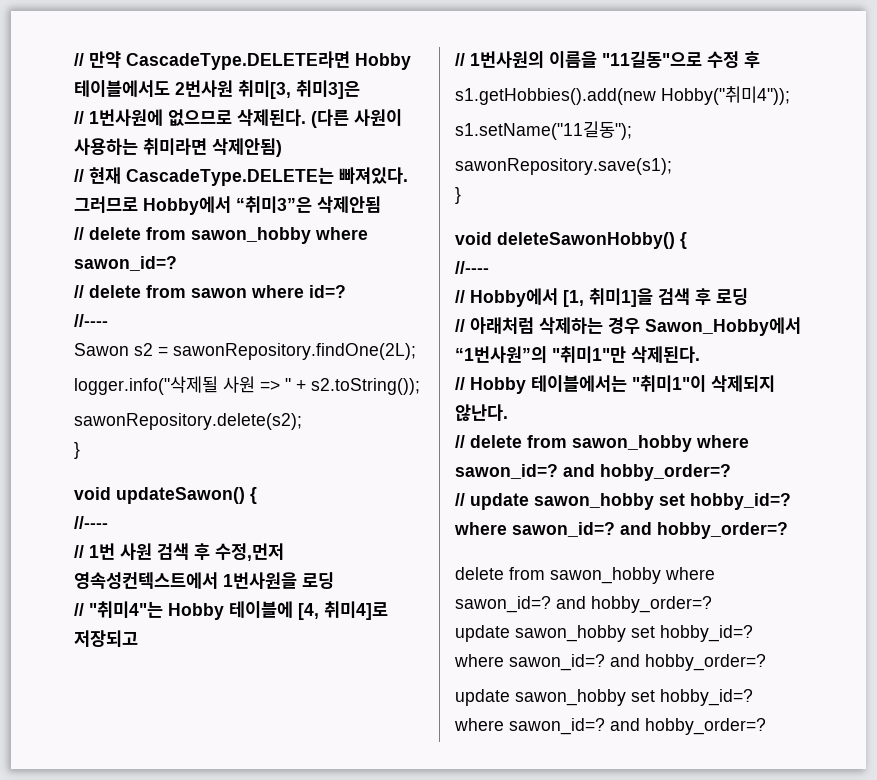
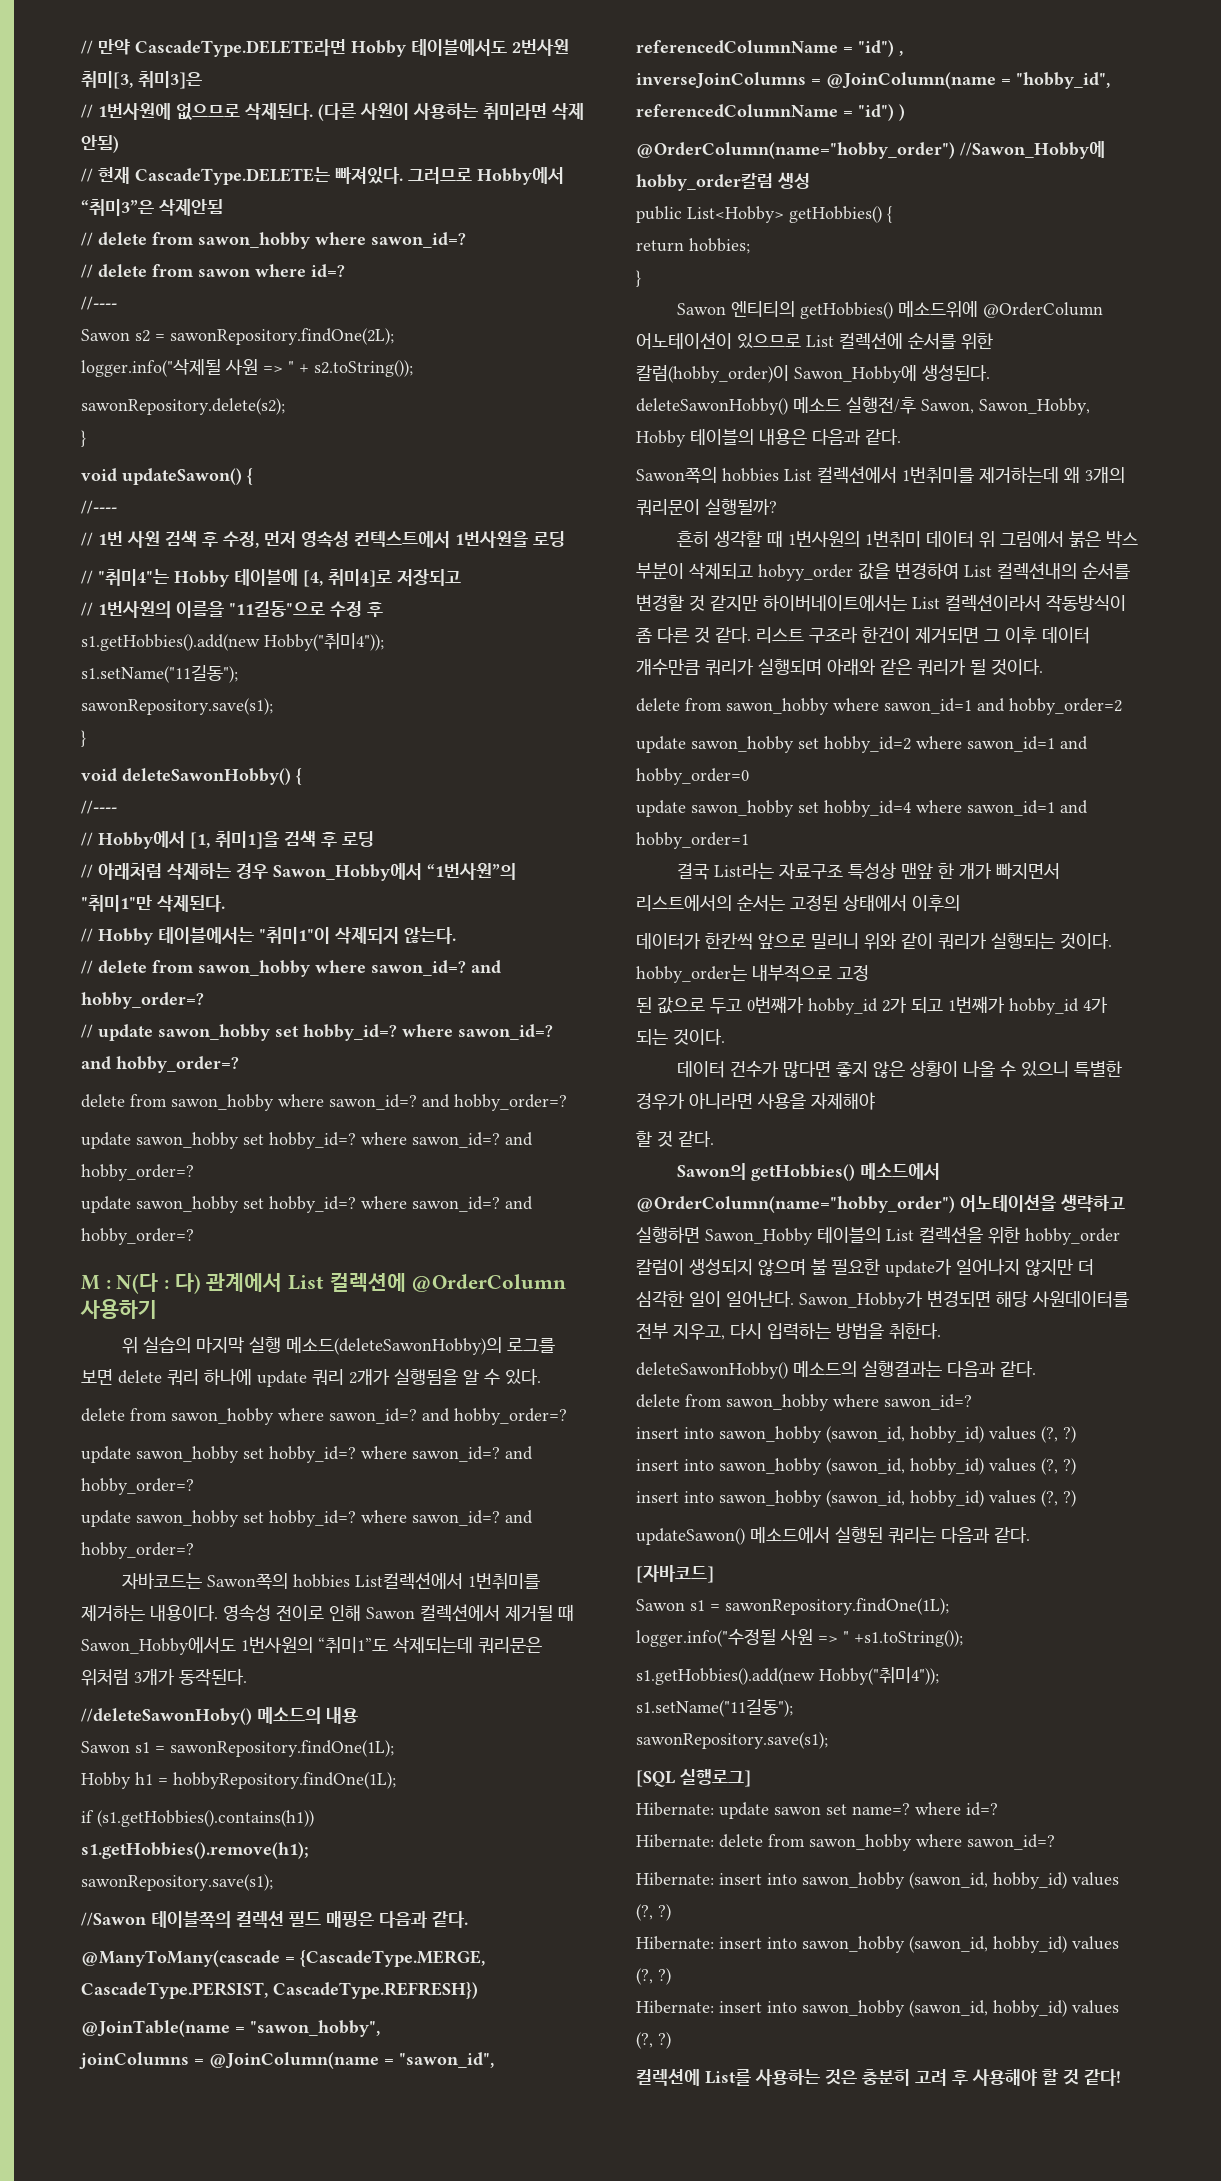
[212,138,282,157] 삭제안됨) -> [551,103,584,120] [81,135,119,153] 삭제 안됨)
[215,543,284,561] [74,572,218,589] 수정,먼저 영속성컨텍스트에서 -> [223,531,450,548] 수정, 먼저 영속성 컨텍스트에서
[455,404,508,421] 않난다. -> [404,927,456,944] 않는다.
(766, 726) none -> [81,1272,567,1294] [80,1299,157,1319] [121,1337,555,1355] [81,1368,541,1387] [81,1408,567,1425] [81,1446,533,1463] [81,1478,194,1495] [81,1510,533,1527] [81,1542,194,1559] [121,1572,540,1590] [81,1604,574,1622] [81,1637,542,1655] [81,1668,247,1686] [81,1707,358,1725] [81,1740,394,1757] [81,1772,396,1789] [81,1810,314,1827] [81,1842,309,1859] [81,1874,273,1891] [81,1911,468,1928] [81,1950,485,1967] [81,1982,478,1999] [81,2020,380,2037] [79,2052,494,2069] [636,40,903,57] [636,72,1110,89] [636,104,905,121] [636,141,1105,159] [636,172,810,191] [636,206,892,223] [636,238,750,254] [636,270,641,287] [676,301,1103,319] [636,332,993,350] [636,365,990,383] [636,397,1090,415] [636,429,901,447] [636,466,1125,484] [636,499,777,515] [676,530,1138,548] [636,562,1130,581] [636,594,1126,612] [636,627,1090,644] [636,659,1043,675] [636,698,1122,715] [636,736,1088,753] [636,768,749,785] [636,800,1088,817] [636,832,749,849] [676,862,1060,880] [636,894,960,912] [636,932,1112,950] [636,965,869,983] [636,996,1108,1015] [636,1029,725,1045] [676,1060,1122,1078] [636,1092,875,1110] [636,1131,714,1147] [676,1163,940,1181] [636,1194,1125,1213] [636,1226,1120,1245] [636,1258,1094,1277] [636,1290,1129,1309] [636,1323,941,1340] [636,1361,1036,1379] [636,1394,972,1411] [636,1426,1076,1443] [636,1458,1076,1475] [636,1490,1076,1507] [636,1527,1030,1545] [636,1565,714,1583] [636,1598,949,1615] [636,1629,963,1647] [636,1667,939,1685] [636,1699,793,1717] [636,1732,828,1749] [636,1769,751,1787] [636,1802,998,1819] [636,1834,1055,1851] [636,1872,1119,1889] [636,1904,671,1921] [636,1936,1119,1953] [636,1968,671,1985] [636,2000,1119,2017] [636,2032,671,2049] [636,2069,1121,2086] // M : N(다 : 다) 관계에서 List 컬렉션에 @OrderColumn 사용하기 // 위 실습의 마지막 실행 메소드(deleteSawonHobby)의 로그를 보면 delete 쿼리 하나에 update 쿼리 2개가 실행됨을 알 수 있다. // delete from sawon_hobby where sawon_id=? and hobby_order=? // update sawon_hobby set hobby_id=? where sawon_id=? and hobby_order=? // update sawon_hobby set hobby_id=? where sawon_id=? and hobby_order=? // 자바코드는 Sawon쪽의 hobbies List컬렉션에서 1번취미를 제거하는 내용이다. 영속성 전이로 인해 Sawon 컬렉션에서 제거될 때 Sawon_Hobby에서도 1번사원의 “취미1”도 삭제되는데 쿼리문은 위처럼 3개가 동작된다. // //deleteSawonHoby() 메소드의 내용 // Sawon s1 = sawonRepository.findOne(1L); // Hobby h1 = hobbyRepository.findOne(1L); // if (s1.getHobbies().contains(h1)) // s1.getHobbies().remove(h1); // sawonRepository.save(s1); // //Sawon 테이블쪽의 컬렉션 필드 매핑은 다음과 같다. // @ManyToMany(cascade = {CascadeType.MERGE, CascadeType.PERSIST, CascadeType.REFRESH}) // @JoinTable(name = "sawon_hobby", // joinColumns = @JoinColumn(name = "sawon_id", referencedColumnName = "id") , // inverseJoinColumns = @JoinColumn(name = "hobby_id", referencedColumnName = "id") ) // @OrderColumn(name="hobby_order") //Sawon_Hobby에 hobby_order칼럼 생성 // public List<Hobby> getHobbies() { // return hobbies; // } // Sawon 엔티티의 getHobbies() 메소드위에 @OrderColumn 어노테이션이 있으므로 List 컬렉션에 순서를 위한 칼럼(hobby_order)이 Sawon_Hobby에 생성된다. deleteSawonHobby() 메소드 실행전/후 Sawon, Sawon_Hobby, Hobby 테이블의 내용은 다음과 같다. // Sawon쪽의 hobbies List 컬렉션에서 1번취미를 제거하는데 왜 3개의 쿼리문이 실행될까? // 흔히 생각할 때 1번사원의 1번취미 데이터 위 그림에서 붉은 박스 부분이 삭제되고 hobyy_order 값을 변경하여 List 컬렉션내의 순서를 변경할 것 같지만 하이버네이트에서는 List 컬렉션이라서 작동방식이 좀 다른 것 같다. 리스트 구조라 한건이 제거되면 그 이후 데이터 개수만큼 쿼리가 실행되며 아래와 같은 쿼리가 될 것이다. // delete from sawon_hobby where sawon_id=1 and hobby_order=2 // update sawon_hobby set hobby_id=2 where sawon_id=1 and hobby_order=0 // update sawon_hobby set hobby_id=4 where sawon_id=1 and hobby_order=1 // 결국 List라는 자료구조 특성상 맨앞 한 개가 빠지면서 리스트에서의 순서는 고정된 상태에서 이후의 // 데이터가 한칸씩 앞으로 밀리니 위와 같이 쿼리가 실행되는 것이다. hobby_order는 내부적으로 고정 // 된 값으로 두고 0번째가 hobby_id 2가 되고 1번째가 hobby_id 4가 되는 것이다. // 데이터 건수가 많다면 좋지 않은 상황이 나올 수 있으니 특별한 경우가 아니라면 사용을 자제해야 // 할 것 같다. // Sawon의 getHobbies() 메소드에서 @OrderColumn(name="hobby_order") 어노테이션을 생략하고 실행하면 Sawon_Hobby 테이블의 List 컬렉션을 위한 hobby_order 칼럼이 생성되지 않으며 불 필요한 update가 일어나지 않지만 더 심각한 일이 일어난다. Sawon_Hobby가 변경되면 해당 사원데이터를 전부 지우고, 다시 입력하는 방법을 취한다. // deleteSawonHobby() 메소드의 실행결과는 다음과 같다. // delete from sawon_hobby where sawon_id=? // insert into sawon_hobby (sawon_id, hobby_id) values (?, ?) // insert into sawon_hobby (sawon_id, hobby_id) values (?, ?) // insert into sawon_hobby (sawon_id, hobby_id) values (?, ?) // updateSawon() 메소드에서 실행된 쿼리는 다음과 같다. // [자바코드] // Sawon s1 = sawonRepository.findOne(1L); // logger.info("수정될 사원 => " +s1.toString()); // s1.getHobbies().add(new Hobby("취미4")); // s1.setName("11길동"); // sawonRepository.save(s1); // [SQL 실행로그] // Hibernate: update sawon set name=? where id=? // Hibernate: delete from sawon_hobby where sawon_id=? // Hibernate: insert into sawon_hobby (sawon_id, hobby_id) values (?, ?) // Hibernate: insert into sawon_hobby (sawon_id, hobby_id) values (?, ?) // Hibernate: insert into sawon_hobby (sawon_id, hobby_id) values (?, ?) // 컬렉션에 List를 사용하는 것은 충분히 고려 후 사용해야 할 것 같다!

